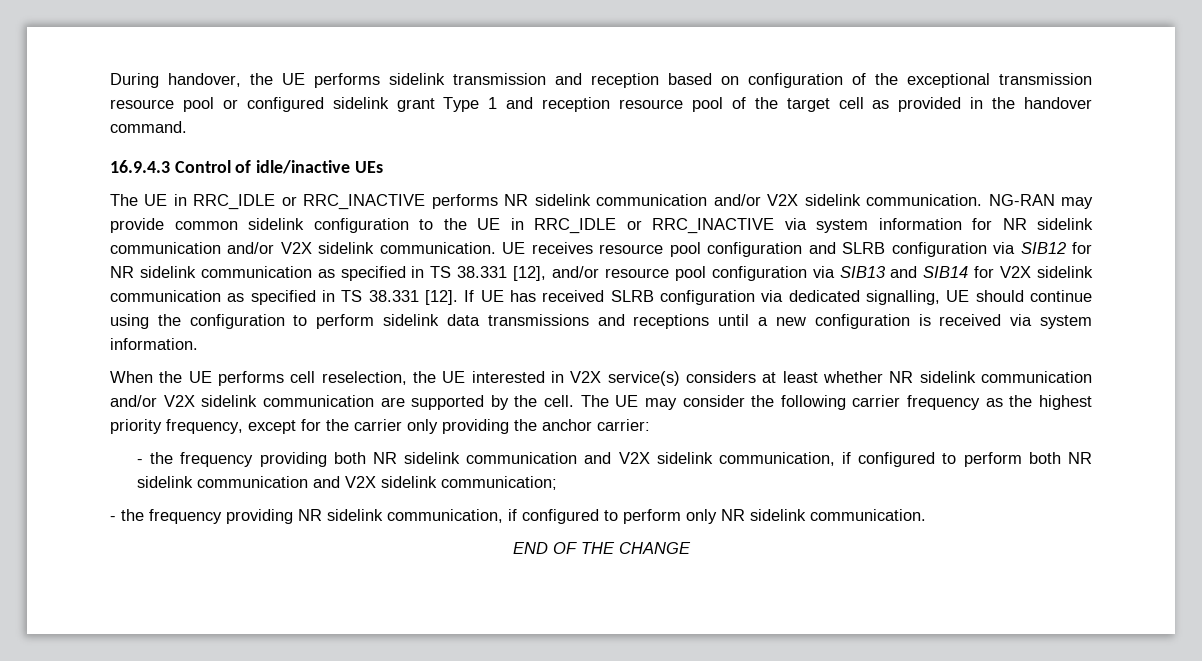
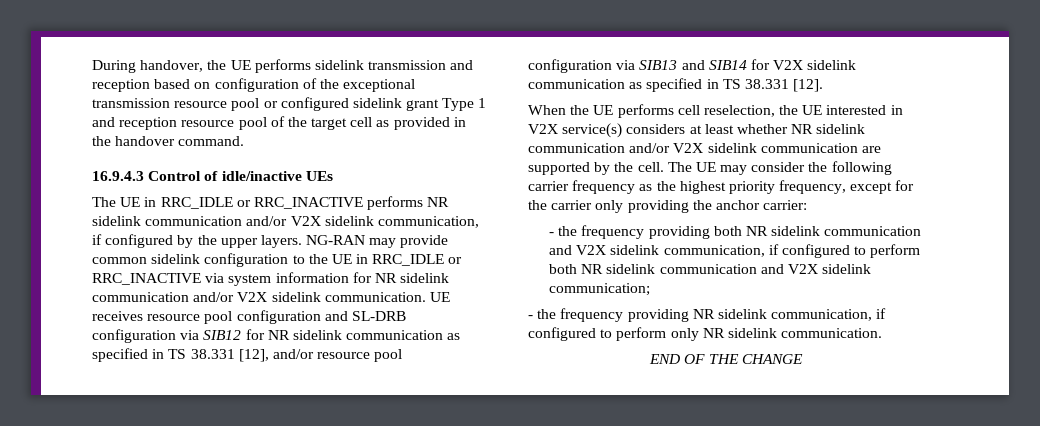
[866,194,983,206] communication. -> [377,216,479,228] [92,234,302,248] communication, if configured by the upper layers.
[842,242,886,254] SLRB -> [351,311,406,321] SL-DRB
[464,290,1092,305] [110,314,1093,329] [110,338,198,350] If UE has received SLRB configuration via dedicated signalling, UE should continue using the configuration to perform sidelink data transmissions and receptions until a new configuration is received via system information. -> (824, 85) none

